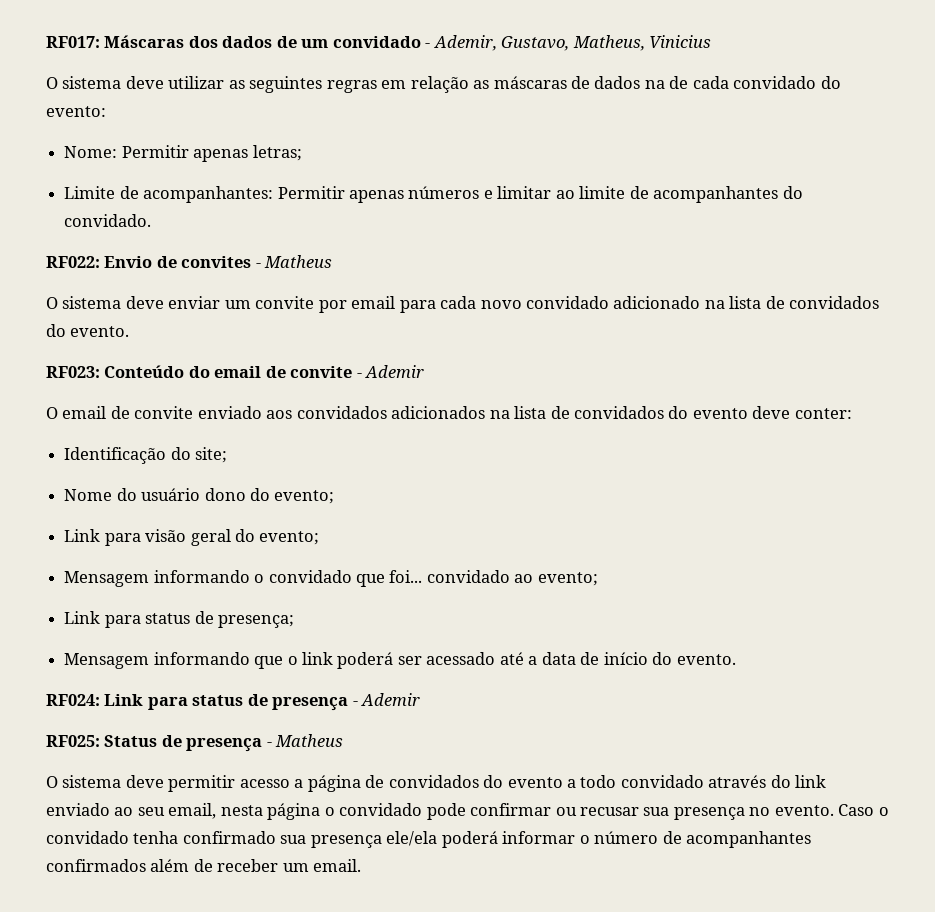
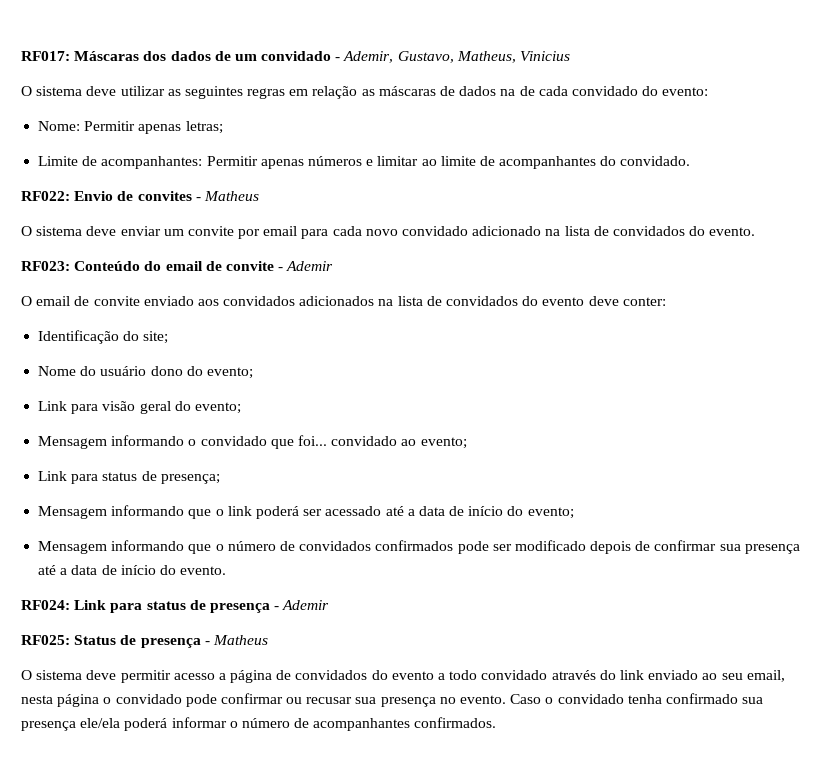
(673, 658) none -> [527,507,574,519] [38,540,800,554] [38,565,176,575] evento; // Mensagem informando que o número de convidados confirmados pode ser modificado depois de confirmar sua presença até a data de início do
[46,859,362,872] confirmados além de receber um email. -> [414,717,497,728] confirmados.

